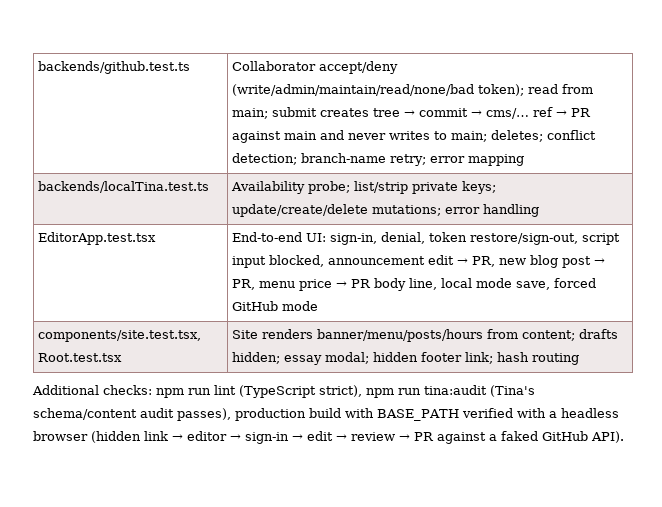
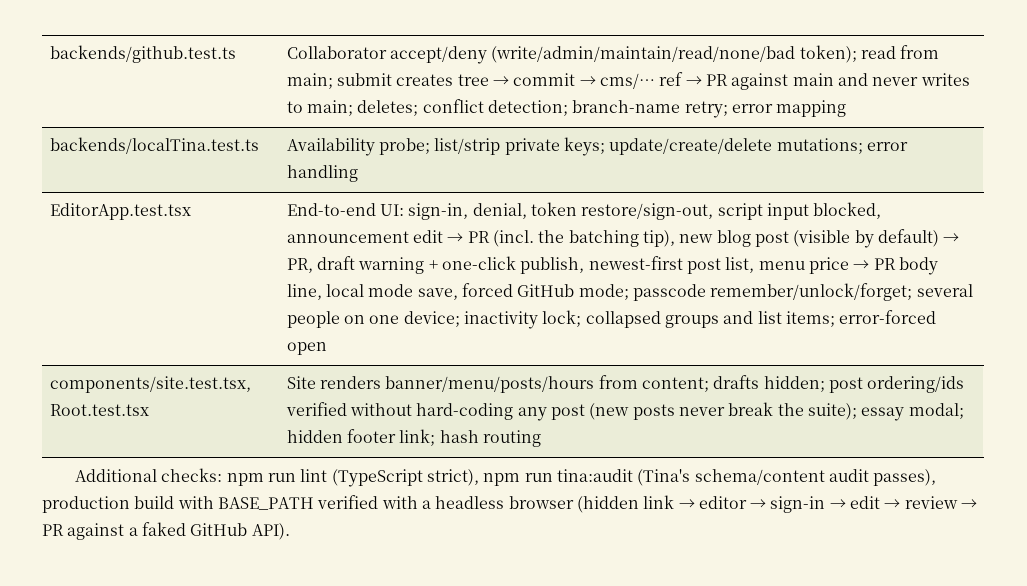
[472,255,606,268] [232,279,256,290] PR, new blog post → PR, -> [467,229,960,248] [286,256,755,274] PR (incl. the batching tip), new blog post (visible by default) → PR, draft warning + one-click publish, newest-first post list,
[282,301,319,311] mode -> [578,283,973,301] [286,310,937,329] [286,342,327,355] mode; passcode remember/unlock/forget; several people on one device; inactivity lock; collapsed groups and list items; error-forced open
(281, 358) none -> [828,376,965,393] [285,402,857,421] post ordering/ids verified without hard-coding any post (new posts never break the suite);

